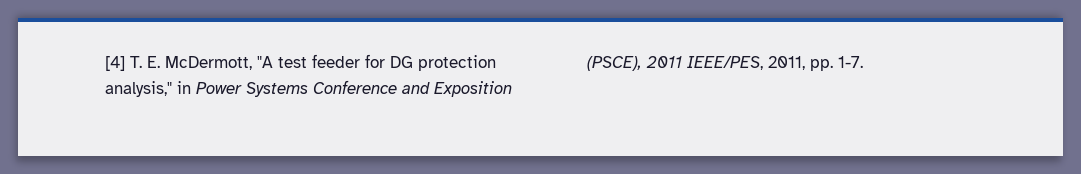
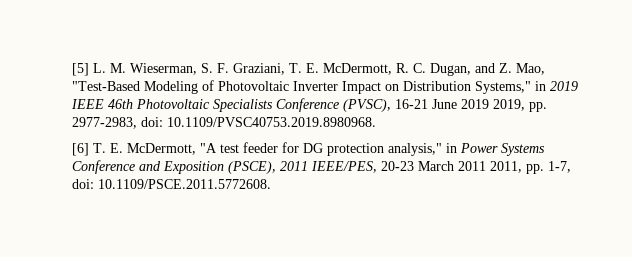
[105,56,126,71] [4] -> [72,63,546,76] [72,80,579,94] [71,98,548,112] [72,117,377,129] [72,143,90,156] [5] L. M. Wieserman, S. F. Graziani, T. E. McDermott, R. C. Dugan, and Z. Mao, "Test-Based Modeling of Photovoltaic Inverter Impact on Distribution Systems," in 2019 IEEE 46th Photovoltaic Specialists Conference (PVSC), 16-21 June 2019 2019, pp. 2977-2983, doi: 10.1109/PVSC40753.2019.8980968. // [6]
[768,56,864,71] 2011, pp. 1-7. -> [381,161,572,174] [72,179,272,189] 20-23 March 2011 2011, pp. 1-7, doi: 10.1109/PSCE.2011.5772608.

